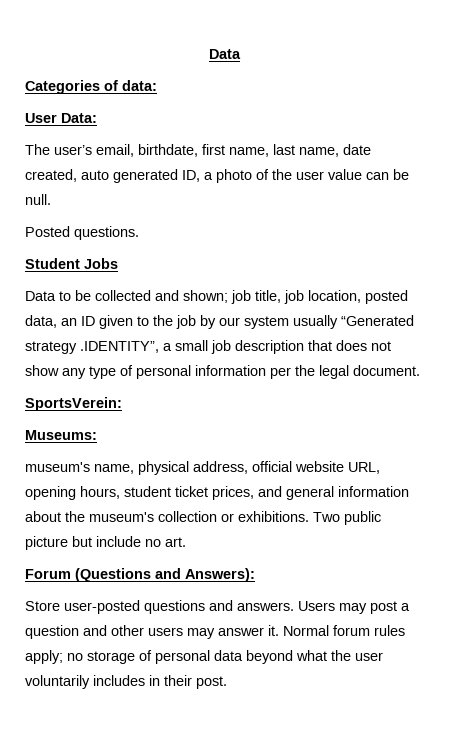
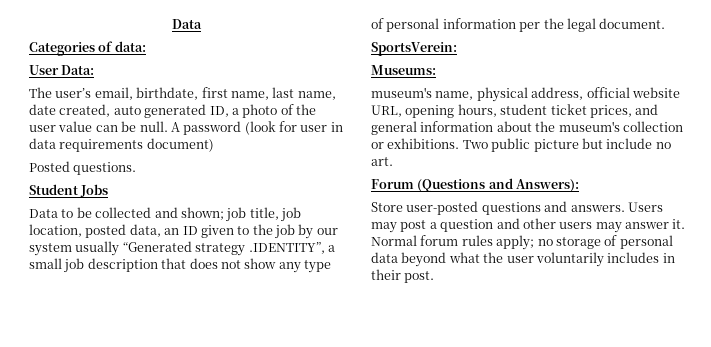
(51, 199) none -> [170,121,343,135] [29,138,214,152] A password (look for user in data requirements document)

